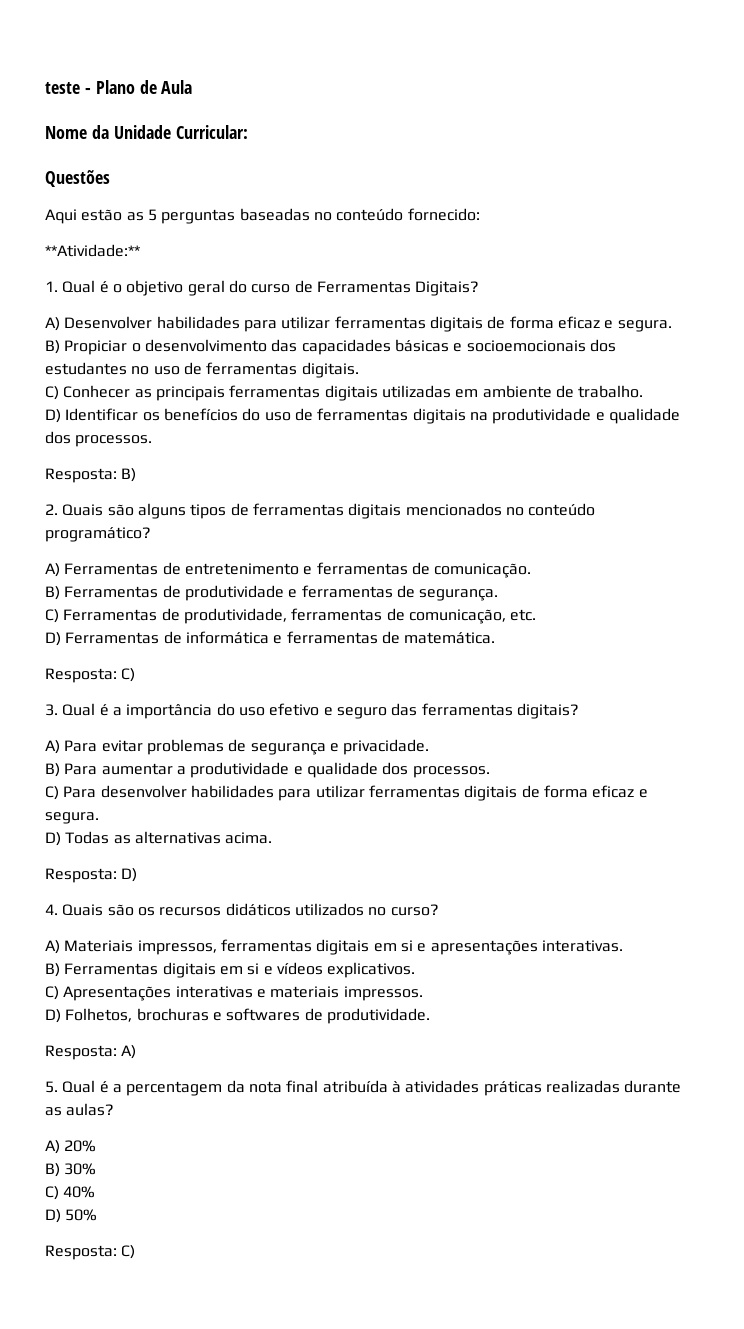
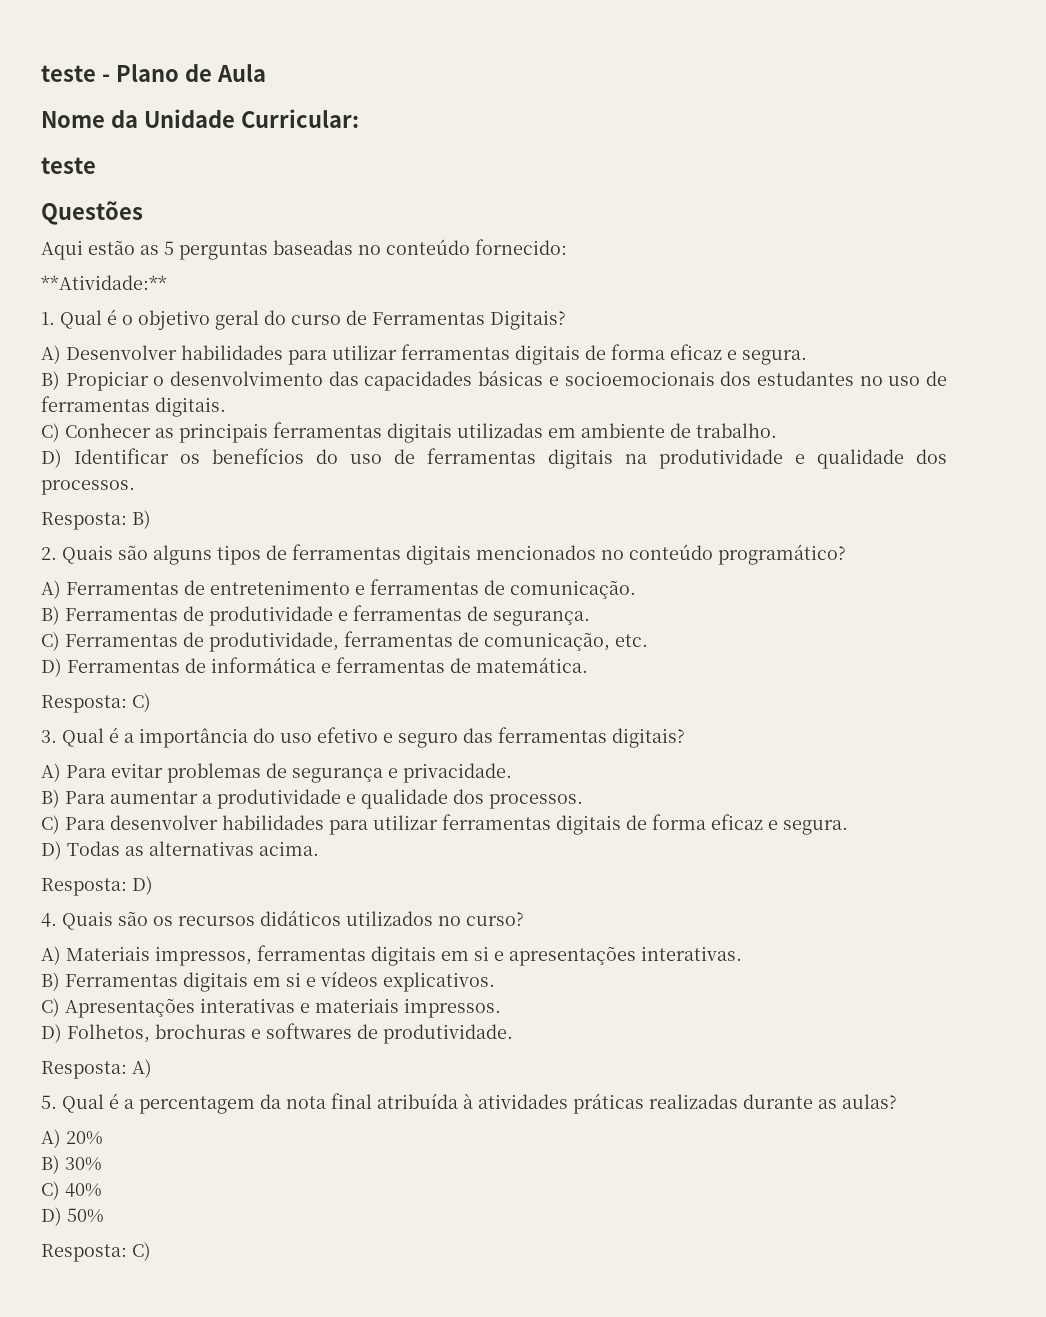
(248, 132) none -> [41,157,96,174] // teste

